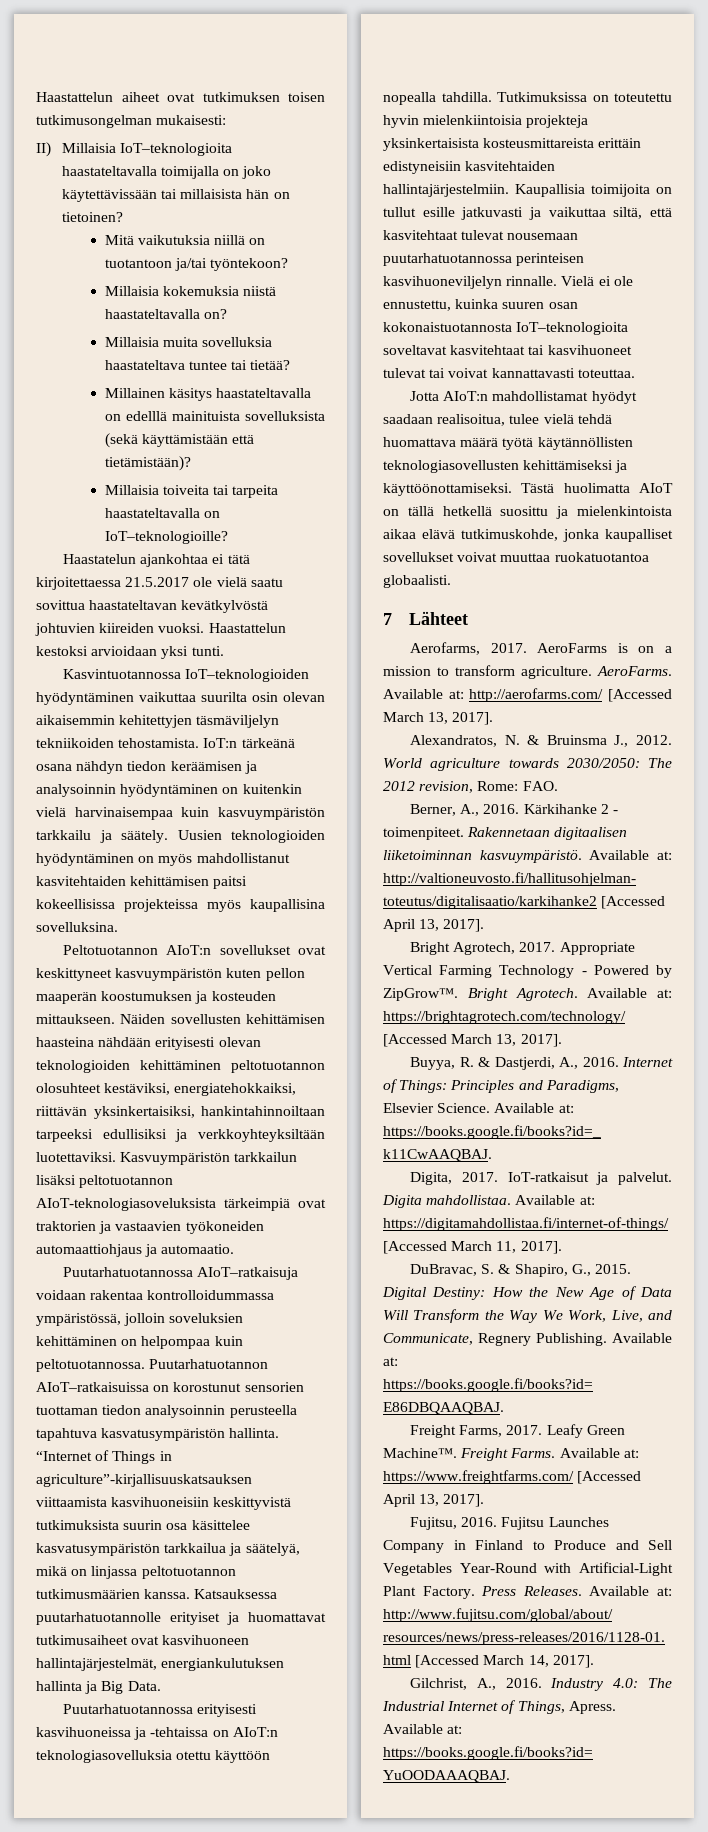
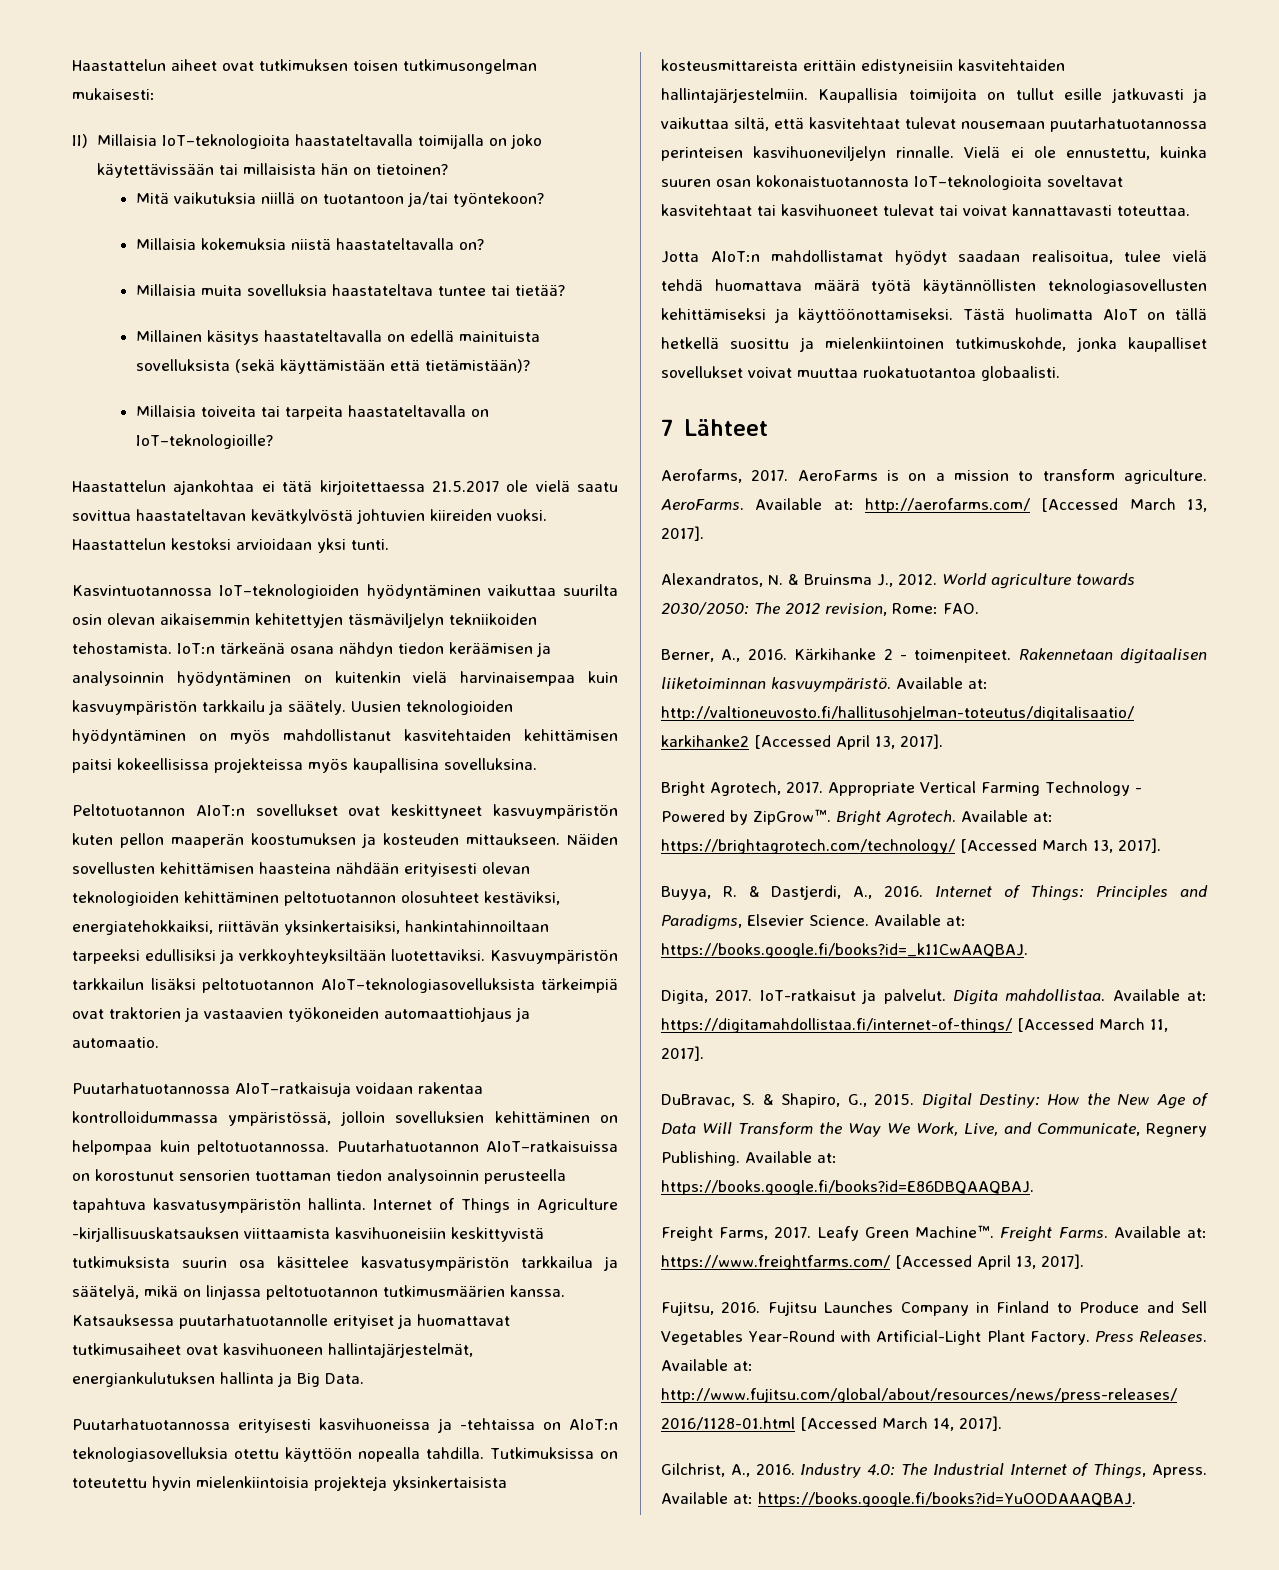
[125,411,167,421] edelllä -> [409,330,454,342] edellä
[63,554,137,564] Haastatelun -> [72,480,166,492] Haastattelun
[36,1198,216,1211] AIoT-teknologiasoveluksista -> [320,978,535,993] AIoT–teknologiasovelluksista
[169,1313,244,1323] soveluksien -> [395,1111,485,1123] sovelluksien
[36,1451,92,1461] “Internet -> [373,1199,432,1210] Internet
[36,1474,252,1487] agriculture”-kirjallisuuskatsauksen -> [537,1198,618,1213] [72,1227,239,1242] Agriculture -kirjallisuuskatsauksen
[577,506,672,516] [383,529,455,539] mielenkintoista aikaa elävä -> [825,337,944,349] mielenkiintoinen

